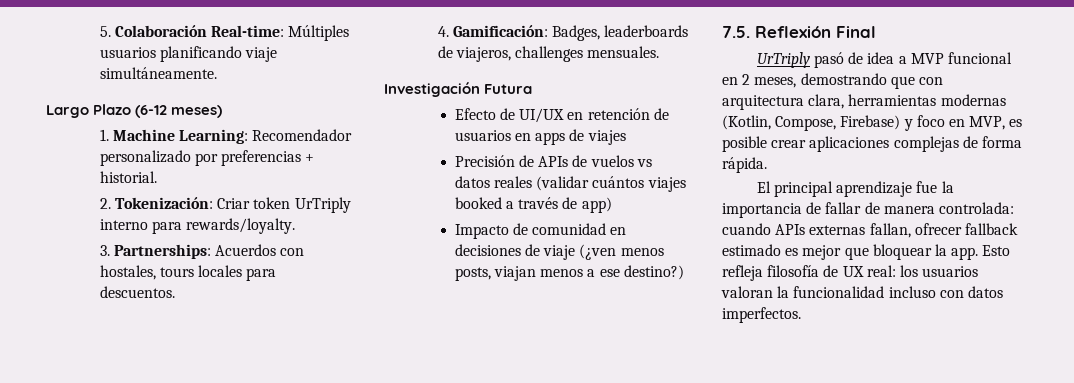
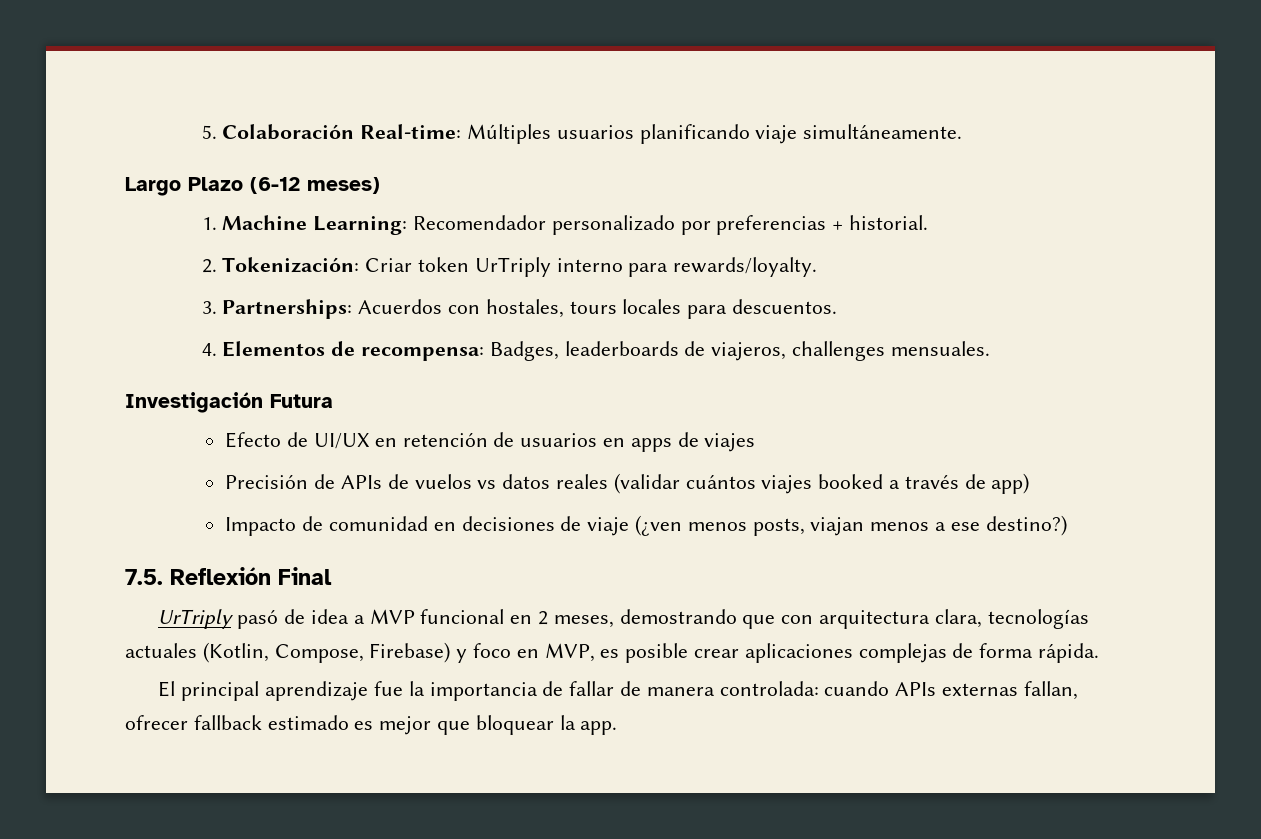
[452,25,548,37] Gamificación: -> [222,341,485,361] Elementos de recompensa:
[848,94,1006,106] herramientas modernas -> [987,609,1089,629] [125,643,197,658] tecnologías actuales
[982,245,1011,256] [722,265,979,281] [721,286,1003,298] [722,307,801,323] Esto refleja filosofía de UX real: los usuarios valoran la funcionalidad incluso con datos imperfectos. -> (618, 728) none

